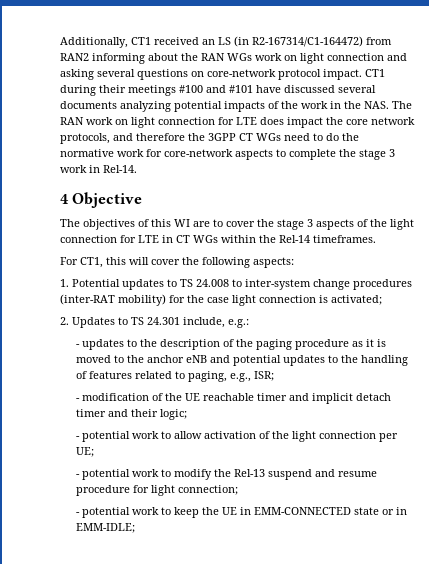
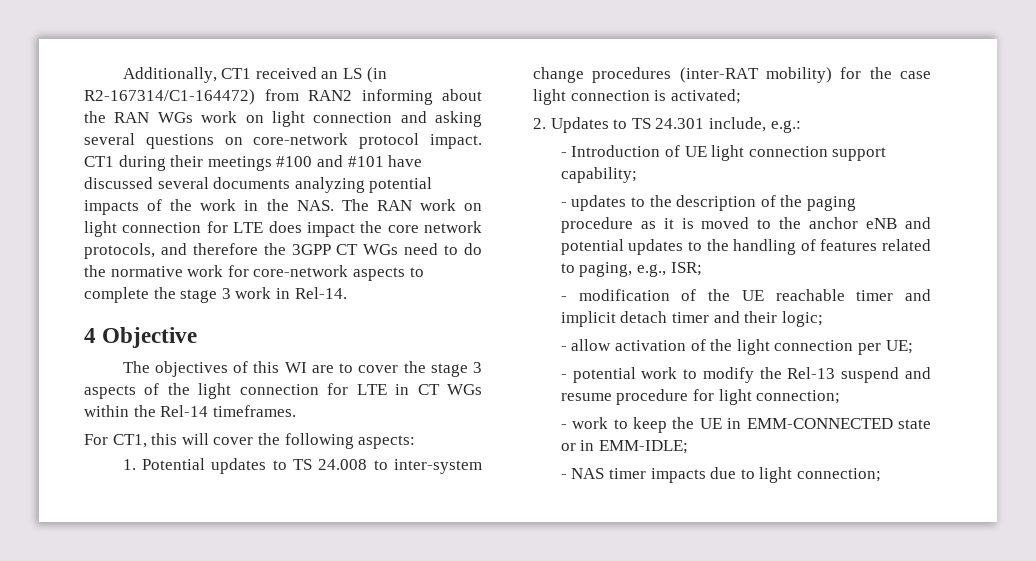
(249, 323) none -> [560,145,887,161] [560,167,637,183] // - Introduction of UE light connection support capability;
[82,431,172,442] potential work to -> (567, 348) none
[82,507,131,518] potential -> (567, 426) none
(136, 528) none -> [560,467,881,483] // - NAS timer impacts due to light connection;

